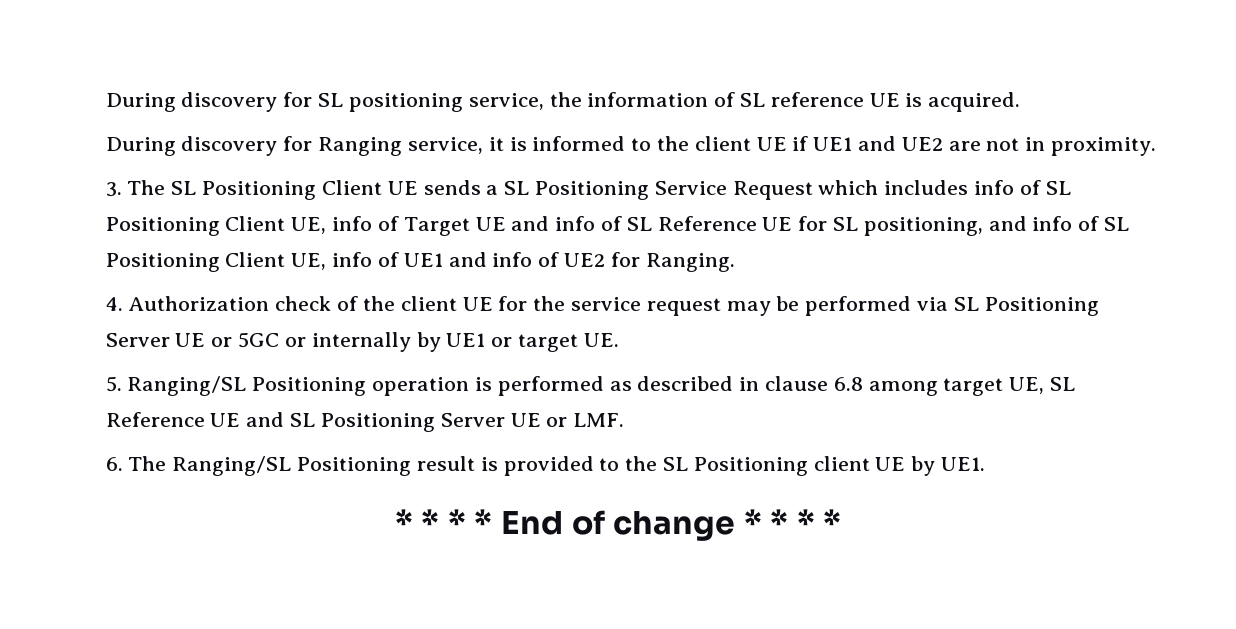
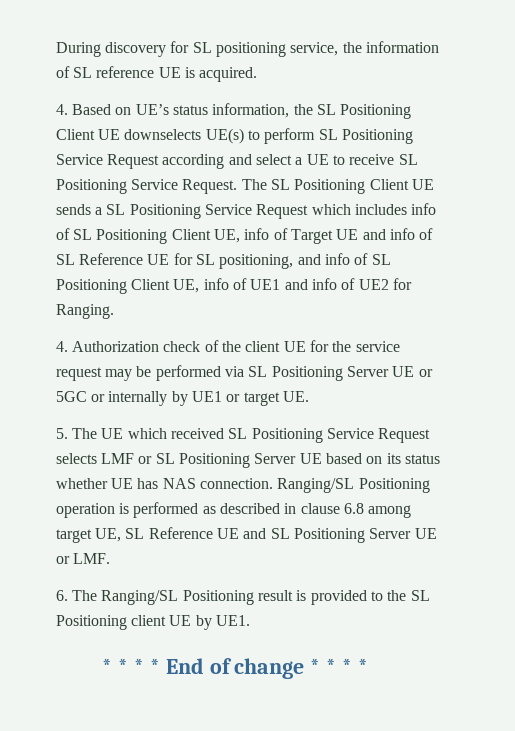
[105,136,1156,156] [105,182,122,197] During discovery for Ranging service, it is informed to the client UE if UE1 and UE2 are not in proximity. // 3. -> [55,103,412,119] [55,128,413,144] [55,154,418,169] [55,179,238,194] 4. Based on UE’s status information, the SL Positioning Client UE downselects UE(s) to perform SL Positioning Service Request according and select a UE to receive SL Positioning Service Request.
(122, 384) none -> [71,428,431,443] [55,453,440,468] [55,478,273,489] The UE which received SL Positioning Service Request selects LMF or SL Positioning Server UE based on its status whether UE has NAS connection.

